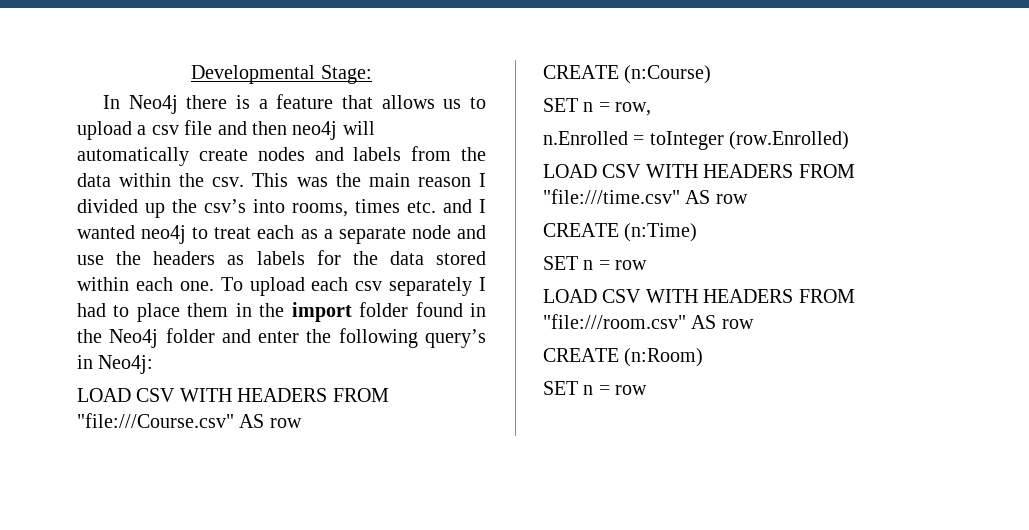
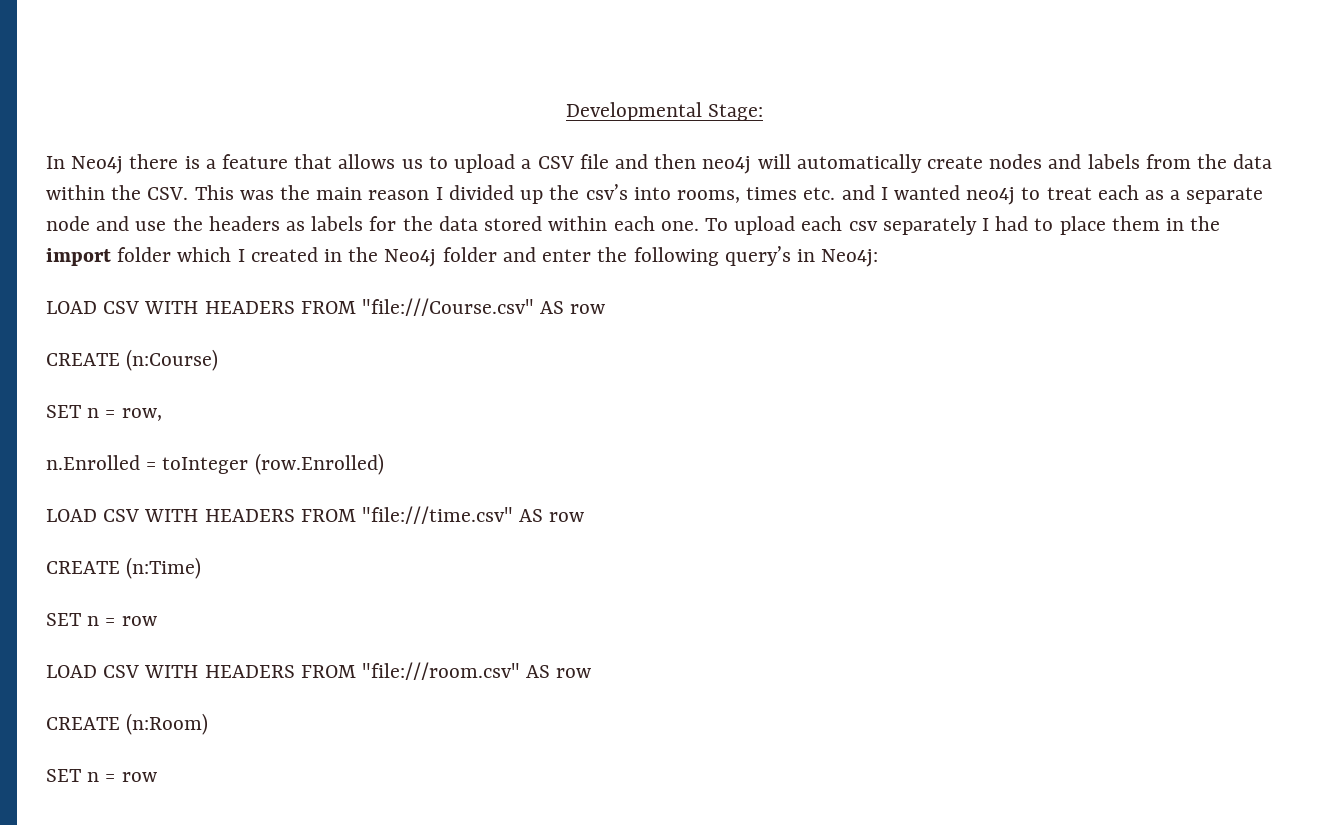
[151,125,179,135] csv -> [537,156,574,169] CSV
[212,177,245,187] csv. -> [147,187,189,200] CSV.
[415,302,463,317] found -> [177,247,318,262] which I created

